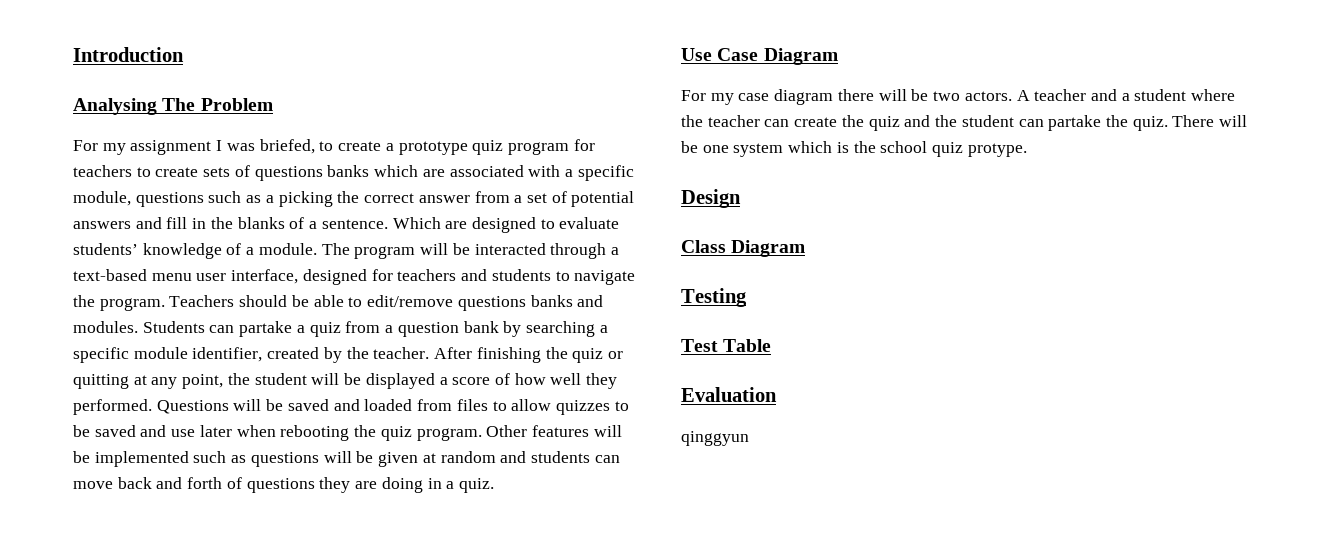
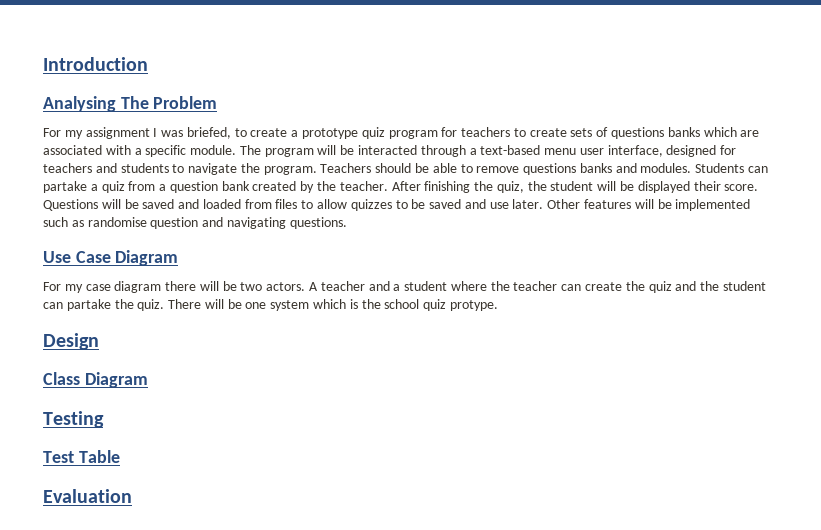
[73,191,635,207] [73,217,620,233] [73,243,255,259] module, questions such as a picking the correct answer from a set of potential answers and fill in the blanks of a sentence. Which are designed to evaluate students’ knowledge of a -> (187, 151) none
[367,295,454,307] edit/remove -> [476,166,520,173] remove
[503,321,608,337] [73,347,263,363] by searching a specific module identifier, -> (250, 186) none
[572,348,623,363] [73,374,224,389] quiz or quitting at any point, -> [496,181,524,193] quiz,
[439,373,618,389] [73,399,152,415] a score of how well they performed. -> [693,181,759,191] their score.
[199,425,482,441] later when rebooting the quiz program. -> [512,199,544,209] later.
[250,451,620,467] [73,477,494,493] questions will be given at random and students can move back and forth of questions they are doing in a quiz. -> [87,217,347,229] randomise question and navigating questions.
[681,431,749,446] // qinggyun -> (132, 496) none

